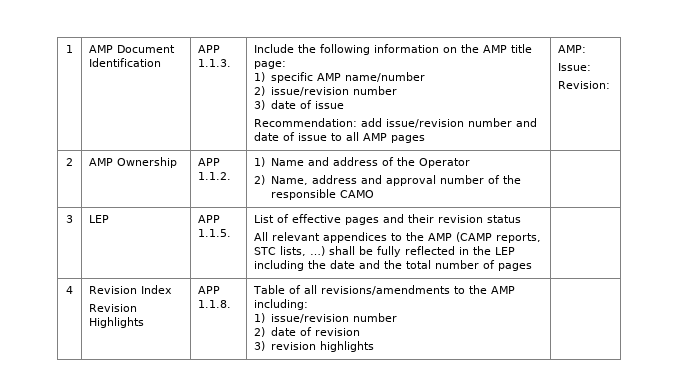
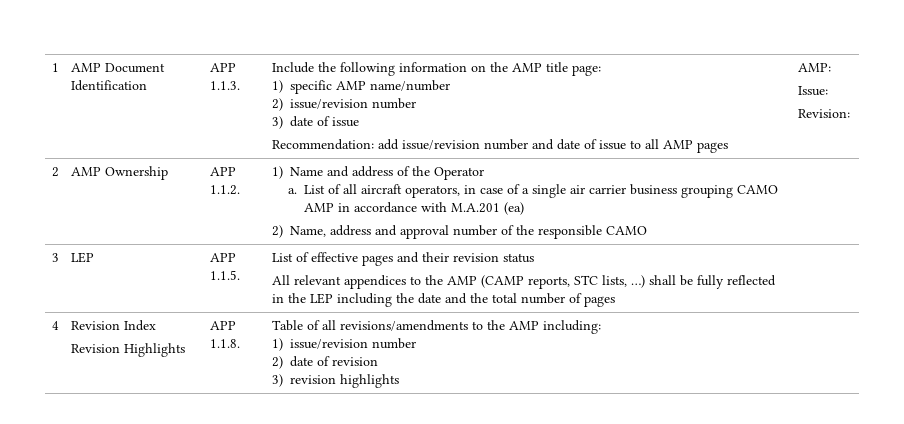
(470, 163) none -> [288,184,779,198] [304,202,525,215] // a. List of all aircraft operators, in case of a single air carrier business grouping CAMO AMP in accordance with M.A.201 (ea)

